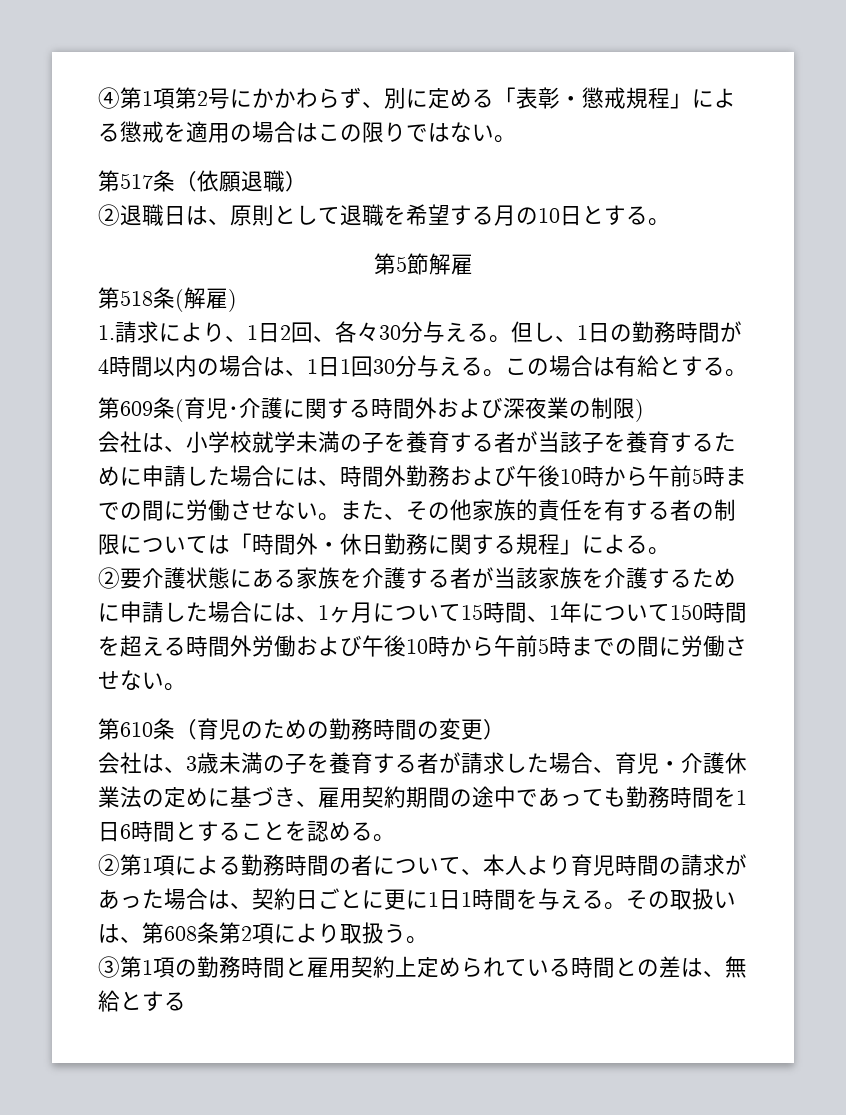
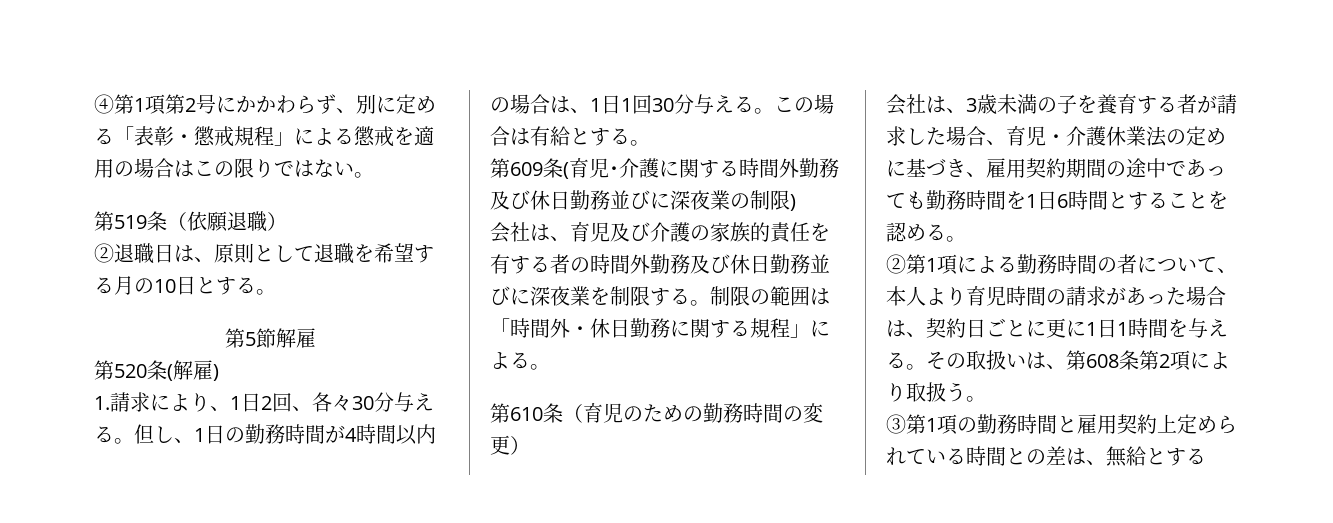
[120,173,153,189] 517 -> [114,215,147,229] 519
[120,290,153,306] 518 -> [114,364,147,378] 520
[437,397,503,418] および -> [799,158,839,178] [490,190,670,210] 勤務及び休日勤務並びに
[186,431,736,453] [98,465,747,487] [98,499,472,521] 小学校就学未満の子を養育する者が当該子を養育するために申請した場合には、時間外勤務および午後10時から午前5時までの間に労働させない。また、その他 -> [570,222,710,242] 育児及び介護の
[714,499,736,521] [98,534,208,555] 制限について -> [590,254,830,274] [490,286,810,306] 時間外勤務及び休日勤務並びに深夜業を制限する。制限の範囲
[98,567,736,589] [98,601,747,623] [98,635,747,657] [98,670,186,691] // ②要介護状態にある家族を介護する者が当該家族を介護するために申請した場合には、1ヶ月について15時間、1年について150時間を超える時間外労働および午後10時から午前5時までの間に労働させない。 -> (550, 367) none

